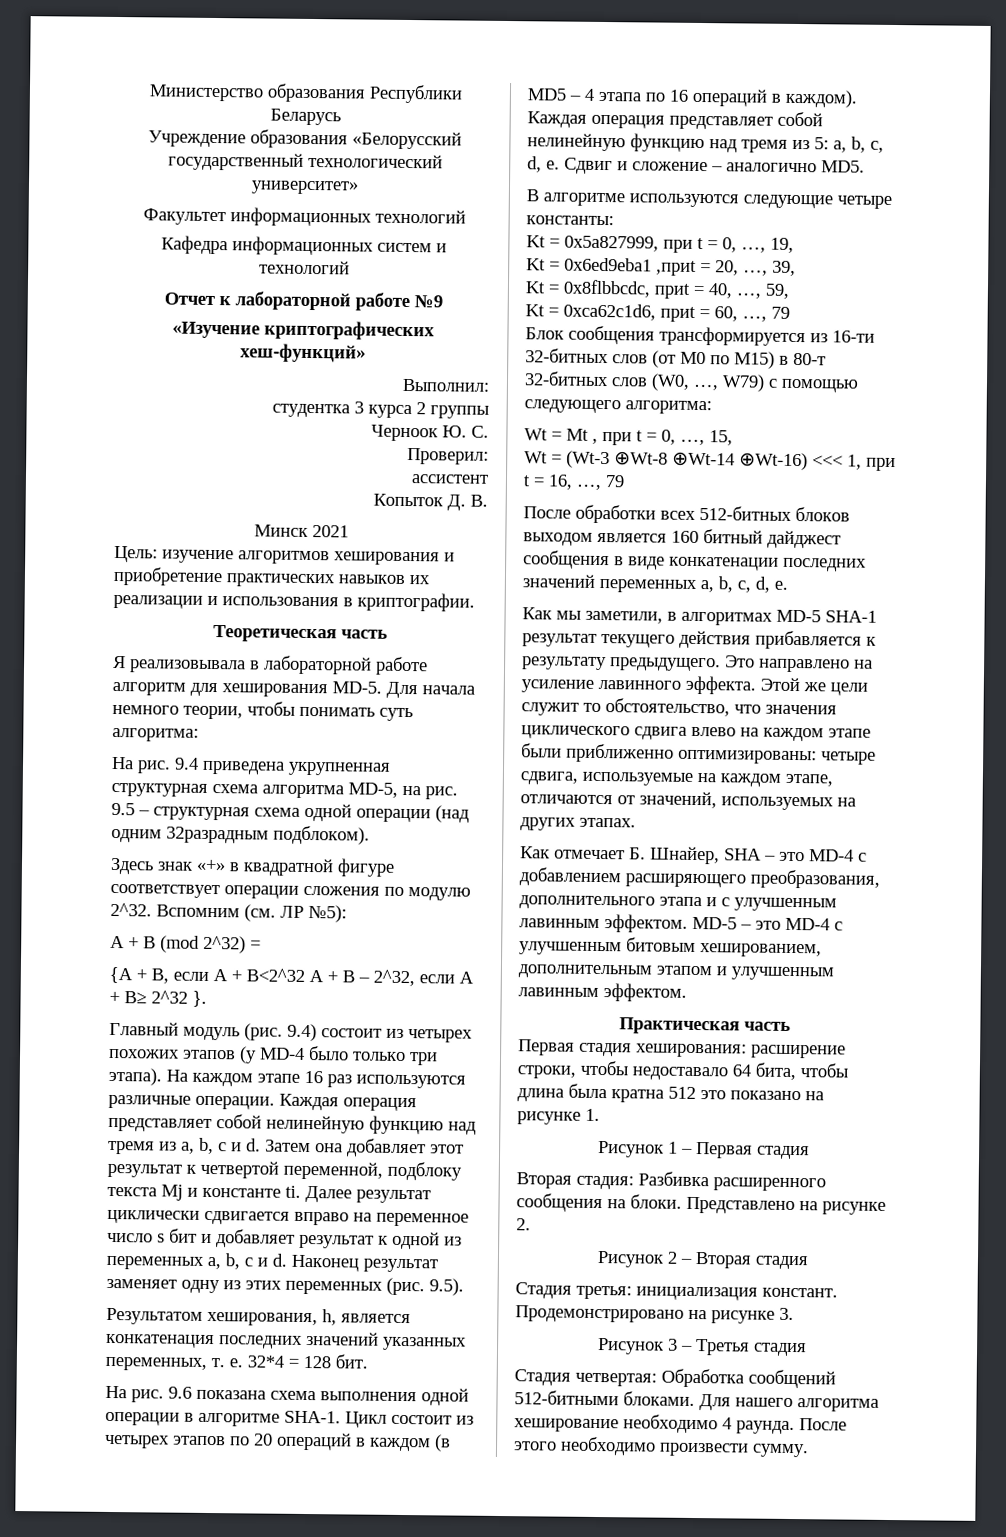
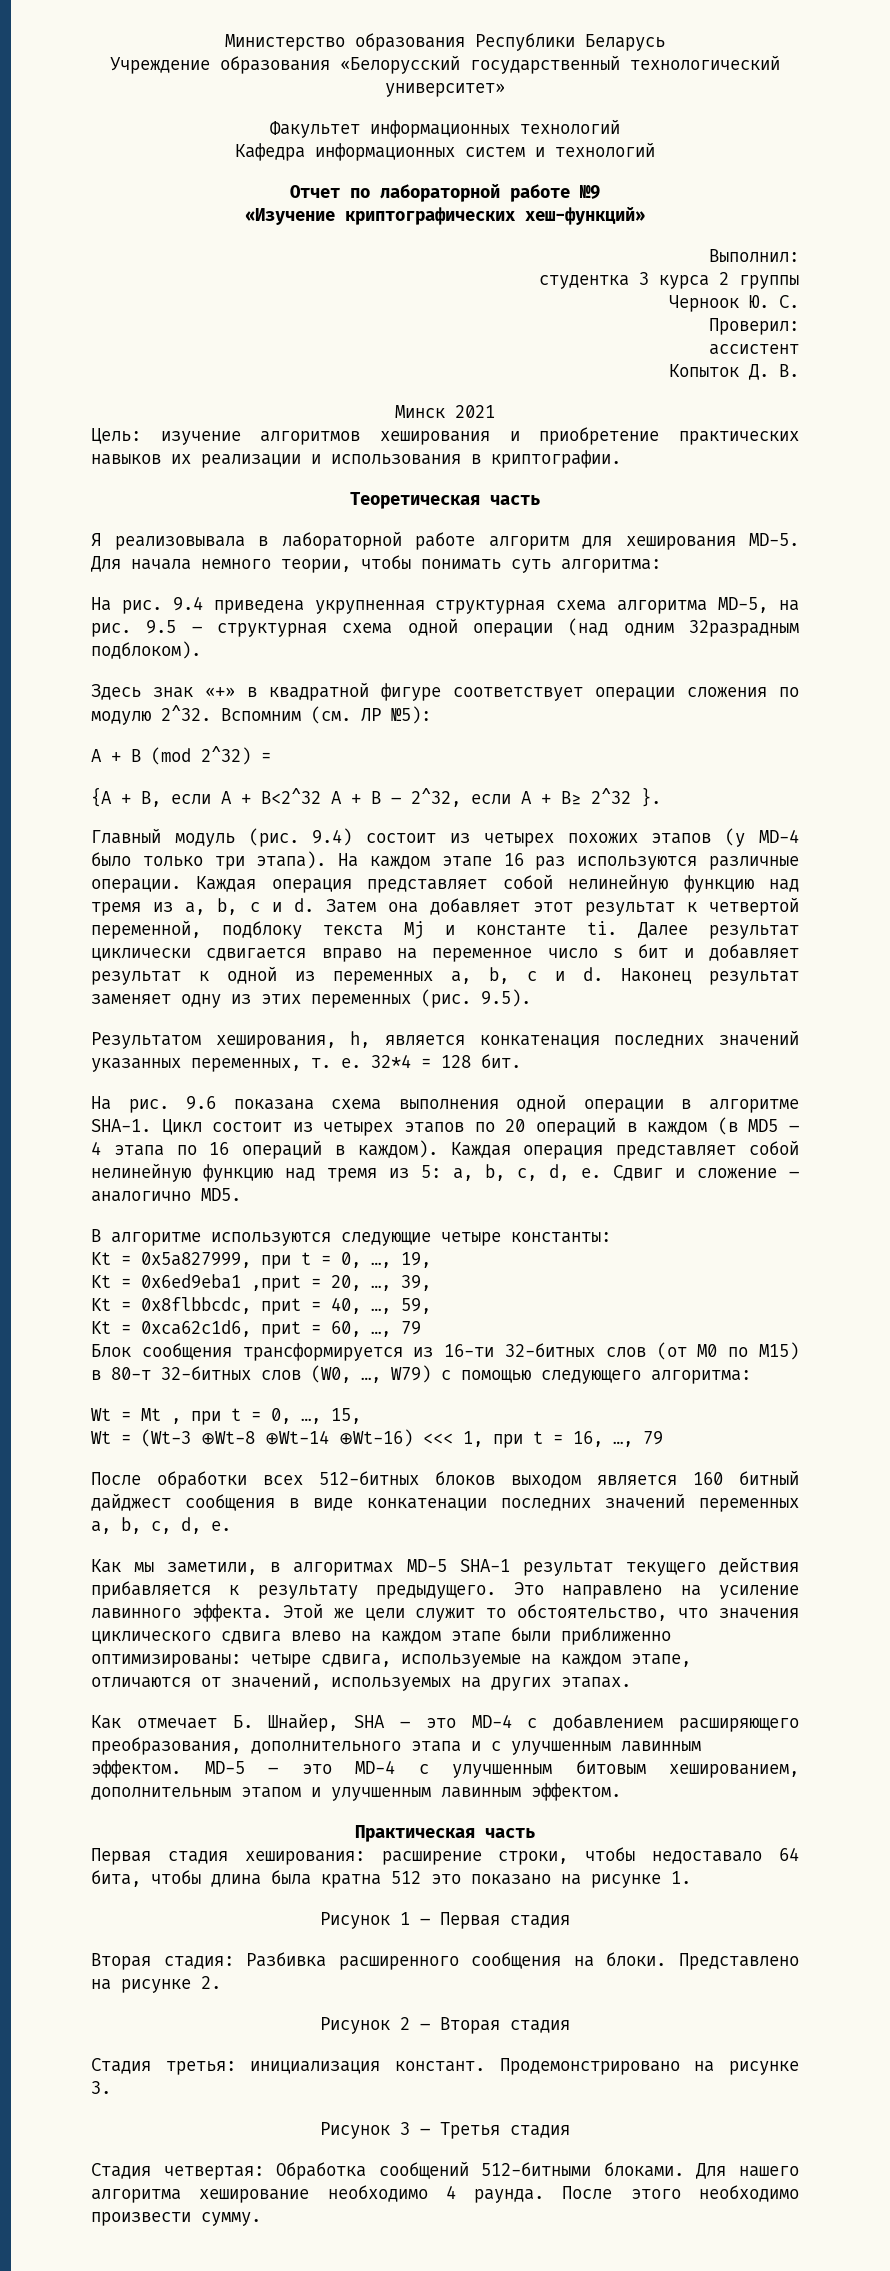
[218,296,231,306] к -> [350,188,370,198] по

